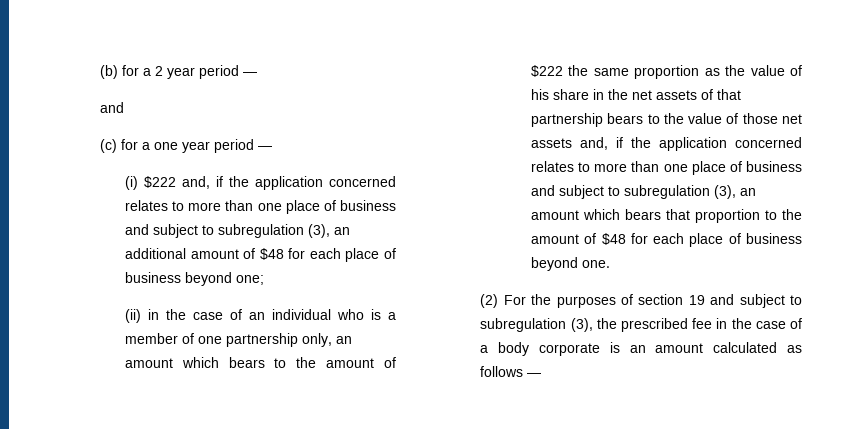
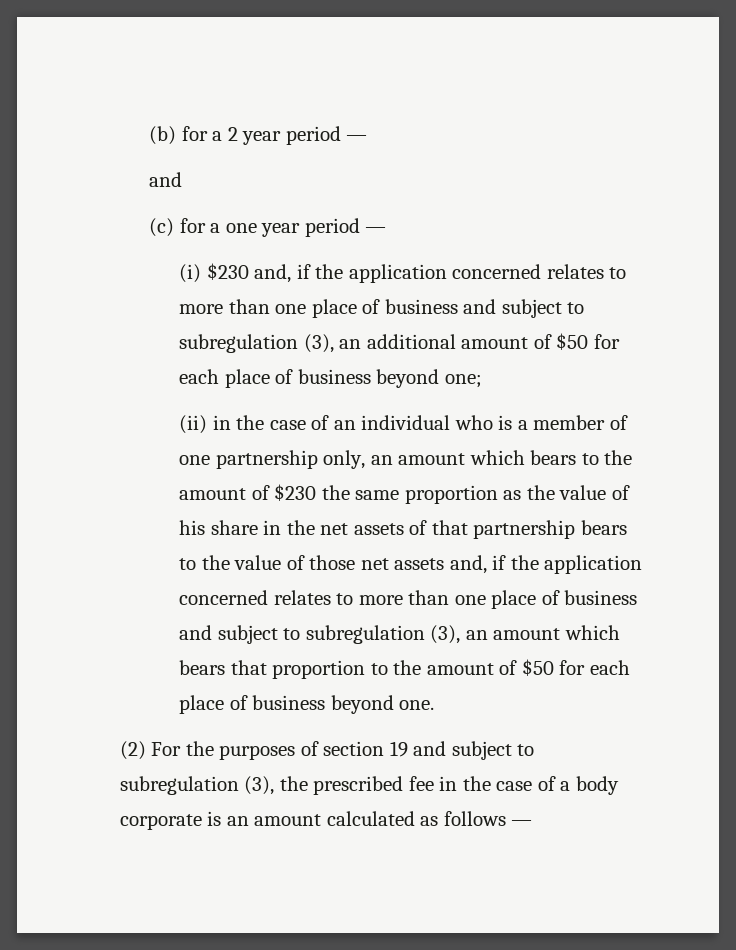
[143,176,176,188] $222 -> [206,263,249,280] $230
[259,248,284,260] $48 -> [556,333,589,350] $50
[530,65,563,77] $222 -> [274,484,317,501] $230
[601,233,626,245] $48 -> [521,659,554,676] $50

